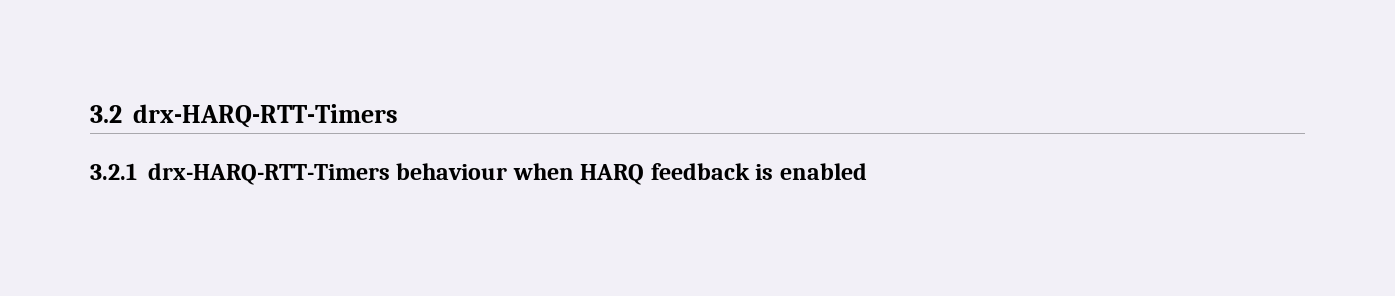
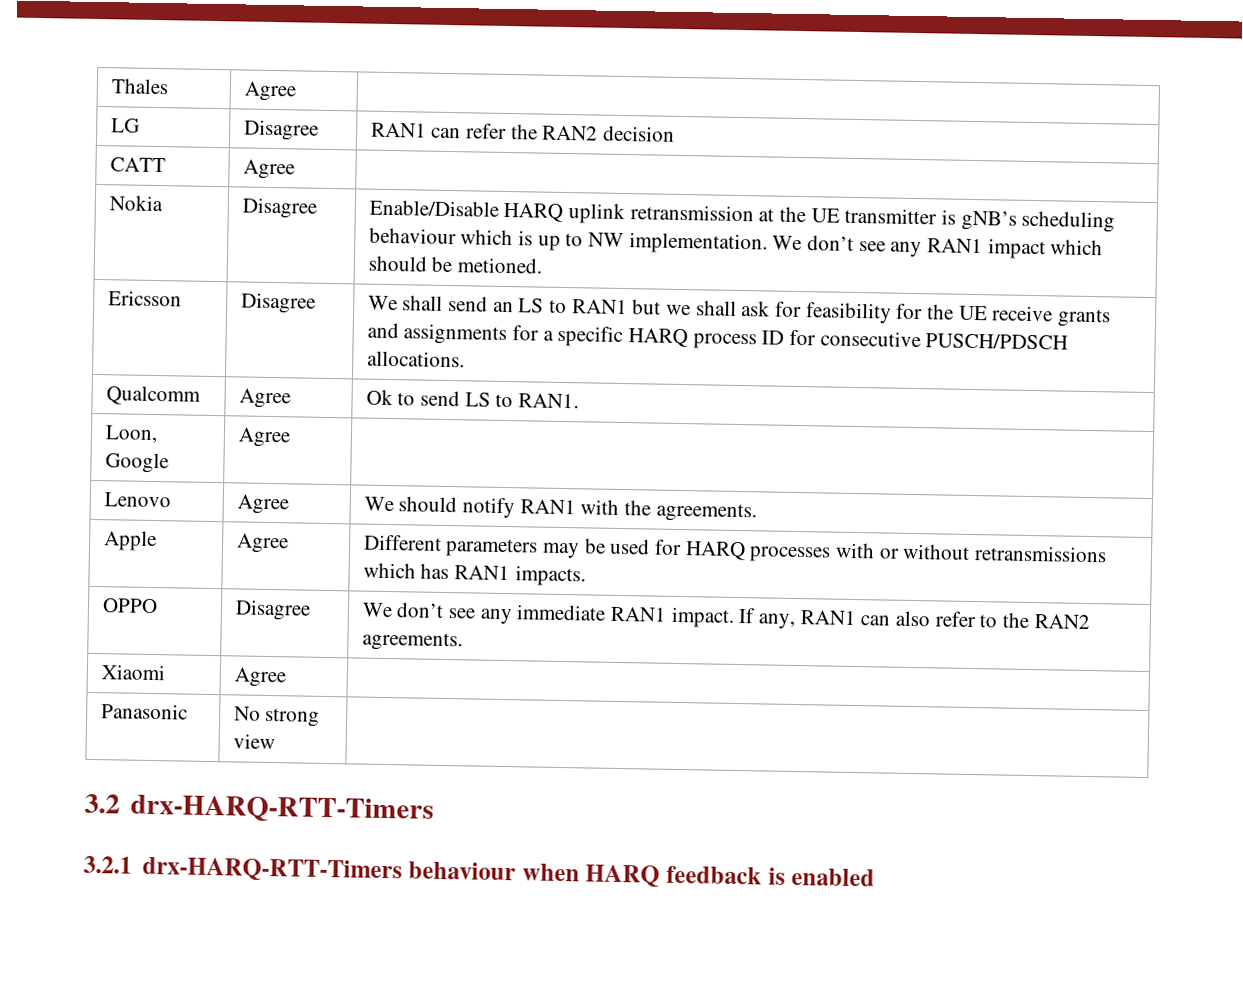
(90, 114) none -> [110,78,169,95] [243,81,296,102] [110,118,140,133] [242,119,319,141] [370,122,675,142] [109,157,166,173] [242,159,295,180] [108,195,164,212] [241,197,317,219] [368,199,1116,233] [368,227,1104,260] [367,255,543,274] [107,290,182,307] [240,292,316,314] [367,295,1111,328] [366,322,1069,350] [366,350,465,368] [105,385,201,406] [238,388,291,409] [365,389,579,409] [104,425,158,444] [104,452,169,474] [237,427,291,448] [103,492,171,508] [236,494,289,515] [363,496,757,523] [102,530,157,552] [235,533,289,554] [363,534,1107,563] [362,562,586,587] [101,598,158,614] [234,599,311,621] [361,602,1090,630] [361,631,463,652] [100,664,165,681] [233,667,286,688] [100,703,188,720] [233,706,321,727] [232,733,275,750] Thales | Agree | // LG | Disagree | RAN1 can refer the RAN2 decision // CATT | Agree | // Nokia | Disagree | Enable/Disable HARQ uplink retransmission at the UE transmitter is gNB’s scheduling behaviour which is up to NW implementation. We don’t see any RAN1 impact which should be metioned. // Ericsson | Disagree | We shall send an LS to RAN1 but we shall ask for feasibility for the UE receive grants and assignments for a specific HARQ process ID for consecutive PUSCH/PDSCH allocations. // Qualcomm | Agree | Ok to send LS to RAN1. // Loon, Google | Agree | // Lenovo | Agree | We should notify RAN1 with the agreements. // Apple | Agree | Different parameters may be used for HARQ processes with or without retransmissions which has RAN1 impacts. // OPPO | Disagree | We don’t see any immediate RAN1 impact. If any, RAN1 can also refer to the RAN2 agreements. // Xiaomi | Agree | // Panasonic | No strong view | //

